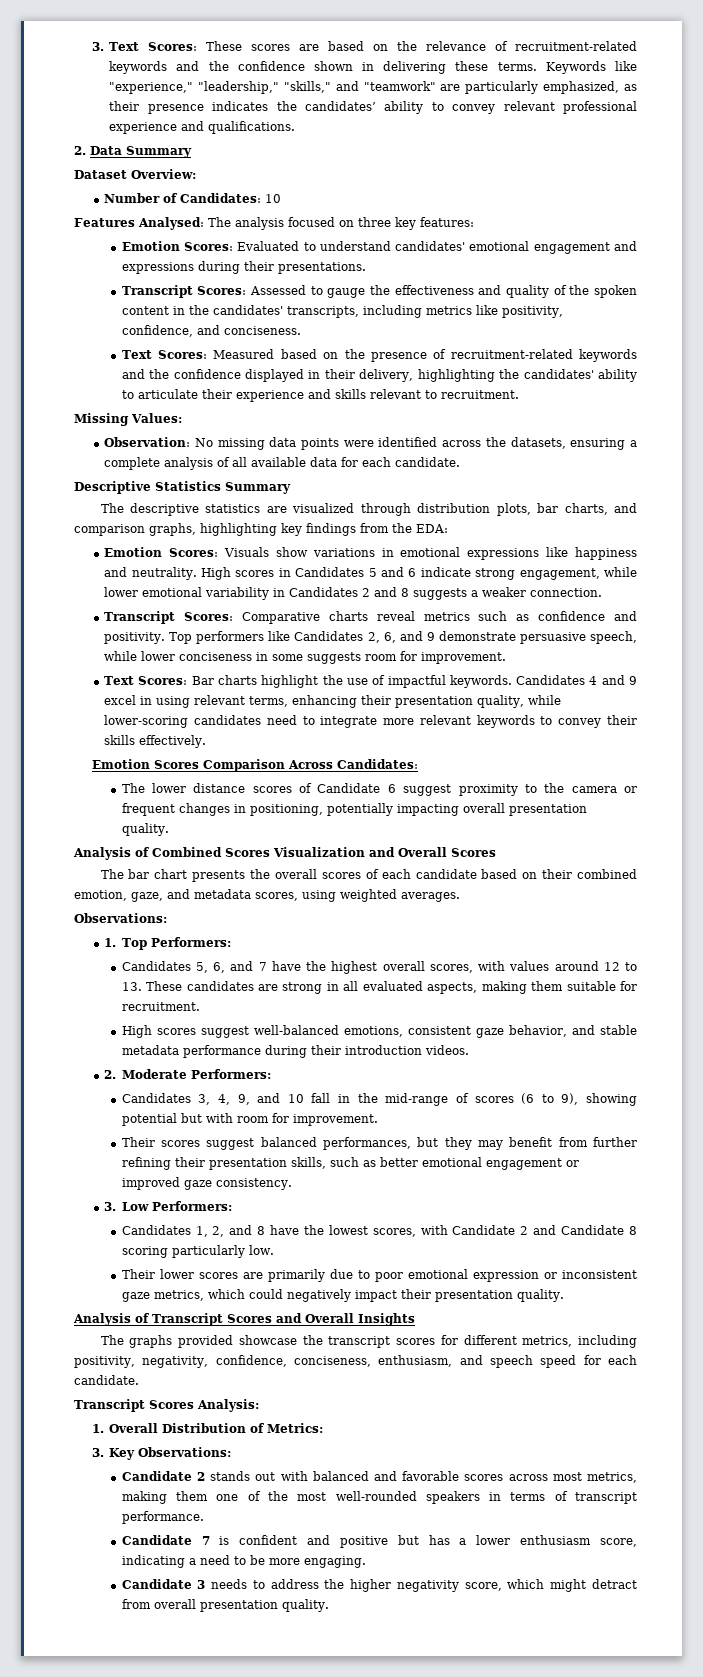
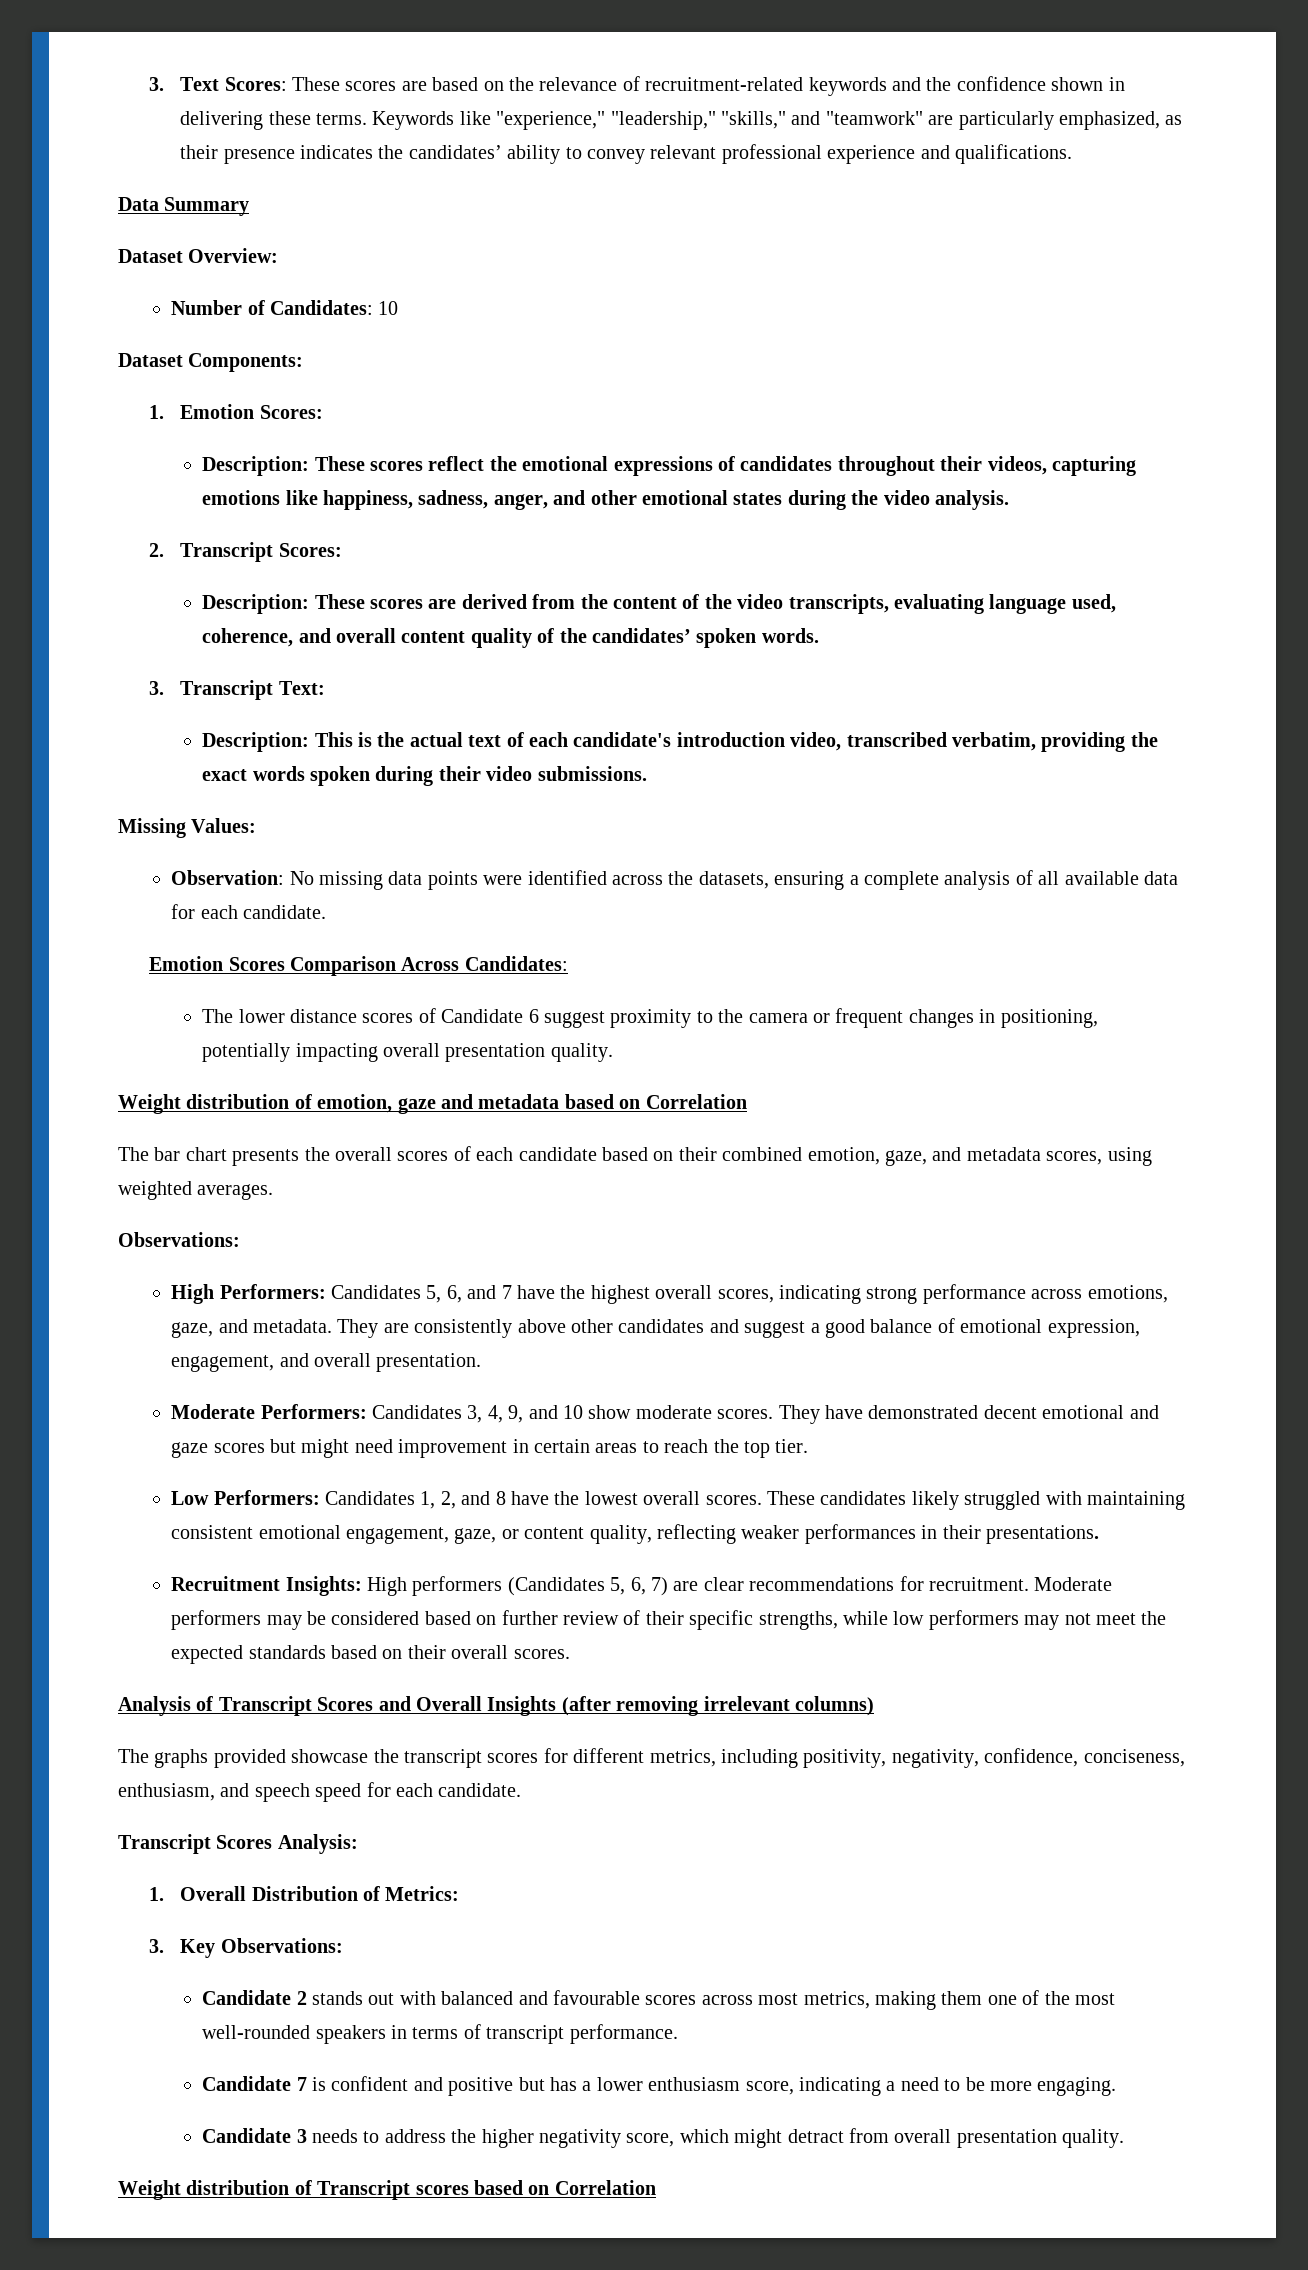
[74,146,86,155] 2. -> (1073, 154) none
[74,217,474,230] [121,241,637,254] [121,261,366,274] [121,285,637,298] [121,305,563,318] [121,325,301,337] [121,349,637,362] [121,369,637,382] [121,389,519,402] Features Analysed: The analysis focused on three key features: // Emotion Scores: Evaluated to understand candidates' emotional engagement and expressions during their presentations. // Transcript Scores: Assessed to gauge the effectiveness and quality of the spoken content in the candidates' transcripts, including metrics like positivity, confidence, and conciseness. // Text Scores: Measured based on the presence of recruitment-related keywords and the confidence displayed in their delivery, highlighting the candidates' ability to articulate their experience and skills relevant to recruitment. -> [118,353,304,372] [149,404,323,419] [202,456,1137,476] [202,490,1010,510] [149,542,342,562] [202,594,1116,614] [202,628,819,648] [149,680,325,700] [202,732,1158,752] [202,766,647,786] Dataset Components: // 1. Emotion Scores: // Description: These scores reflect the emotional expressions of candidates throughout their videos, capturing emotions like happiness, sadness, anger, and other emotional states during the video analysis. // 2. Transcript Scores: // Description: These scores are derived from the content of the video transcripts, evaluating language used, coherence, and overall content quality of the candidates’ spoken words. // 3. Transcript Text: // Description: This is the actual text of each candidate's introduction video, transcribed verbatim, providing the exact words spoken during their video submissions.
[74,481,291,494] [100,503,638,516] [74,523,448,536] [104,547,637,560] [104,567,637,580] [104,587,603,600] [104,611,637,624] [104,631,637,644] [104,651,507,664] [104,675,637,688] [104,695,562,708] [104,715,637,728] [104,735,207,748] // Descriptive Statistics Summary // The descriptive statistics are visualized through distribution plots, bar charts, and comparison graphs, highlighting key findings from the EDA: // Emotion Scores: Visuals show variations in emotional expressions like happiness and neutrality. High scores in Candidates 5 and 6 indicate strong engagement, while lower emotional variability in Candidates 2 and 8 suggests a weaker connection. // Transcript Scores: Comparative charts reveal metrics such as confidence and positivity. Top performers like Candidates 2, 6, and 9 demonstrate persuasive speech, while lower conciseness in some suggests room for improvement. // Text Scores: Bar charts highlight the use of impactful keywords. Candidates 4 and 9 excel in using relevant terms, enhancing their presentation quality, while lower-scoring candidates need to integrate more relevant keywords to convey their skills effectively. -> (326, 912) none
[73,847,496,860] Analysis of Combined Scores Visualization and Overall Scores -> [118,1094,747,1114] Weight distribution of emotion, gaze and metadata based on Correlation
[104,937,231,950] 1. Top Performers: // -> [171,1284,326,1304] High Performers:
[478,961,637,971] [121,981,637,994] [121,1002,200,1011] [121,1025,637,1038] [121,1045,469,1058] [104,1070,117,1079] with values around 12 to 13. These candidates are strong in all evaluated aspects, making them suitable for recruitment. // High scores suggest well-balanced emotions, consistent gaze behavior, and stable metadata performance during their introduction videos. // 2. -> [778,1284,1168,1304] [171,1318,1140,1338] [171,1353,482,1372] indicating strong performance across emotions, gaze, and metadata. They are consistently above other candidates and suggest a good balance of emotional expression, engagement, and overall presentation. //
(271, 1074) // -> (367, 1411) none
[311,1093,637,1106] [121,1113,378,1126] [121,1137,637,1150] [121,1157,579,1170] [121,1177,292,1190] [104,1202,117,1211] fall in the mid-range of scores (6 to 9), showing potential but with room for improvement. // Their scores suggest balanced performances, but they may benefit from further refining their presentation skills, such as better emotional engagement or improved gaze consistency. // 3. -> [588,1405,1159,1424] [171,1439,809,1458] show moderate scores. They have demonstrated decent emotional and gaze scores but might need improvement in certain areas to reach the top tier. //
(232, 1206) // -> (320, 1497) none
[372,1225,637,1237] [121,1245,274,1258] [121,1269,637,1282] [121,1289,564,1302] scores, with Candidate 2 and Candidate 8 scoring particularly low. // Their lower scores are primarily due to poor emotional expression or inconsistent gaze metrics, which could negatively impact their presentation quality. -> [643,1491,1185,1510] [171,1524,1099,1544] [171,1576,1113,1596] [171,1610,1167,1630] [171,1645,570,1664] overall scores. These candidates likely struggled with maintaining consistent emotional engagement, gaze, or content quality, reflecting weaker performances in their presentations. // Recruitment Insights: High performers (Candidates 5, 6, 7) are clear recommendations for recruitment. Moderate performers may be considered based on further review of their specific strengths, while low performers may not meet the expected standards based on their overall scores.
(415, 1319) none -> [561,1696,874,1716] (after removing irrelevant columns)
[402,1471,460,1481] favorable -> [553,1990,641,2005] favourable
(329, 1605) none -> [118,2180,656,2200] // Weight distribution of Transcript scores based on Correlation

